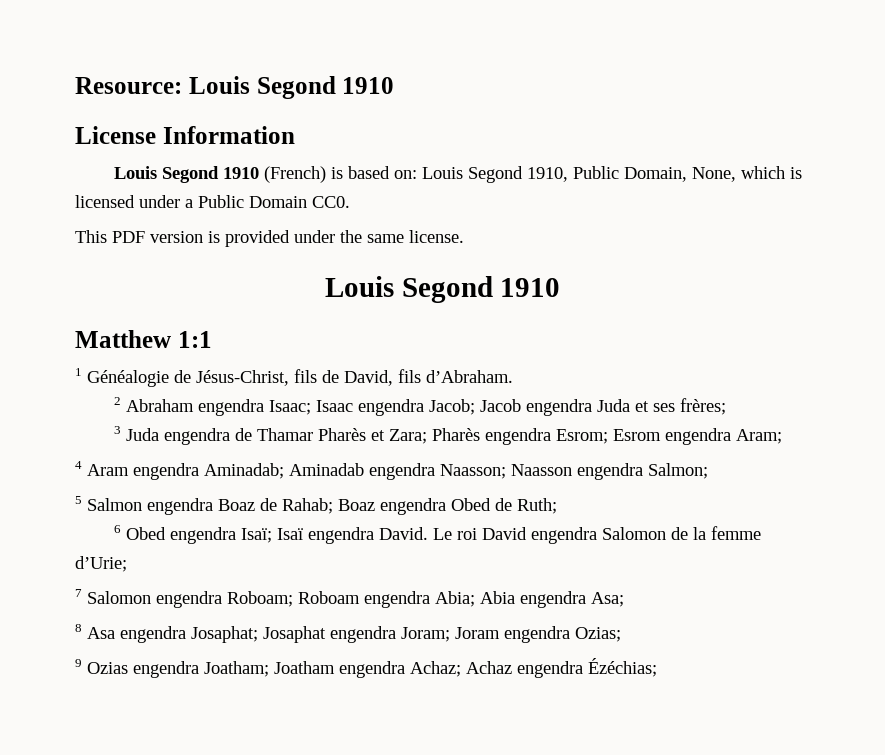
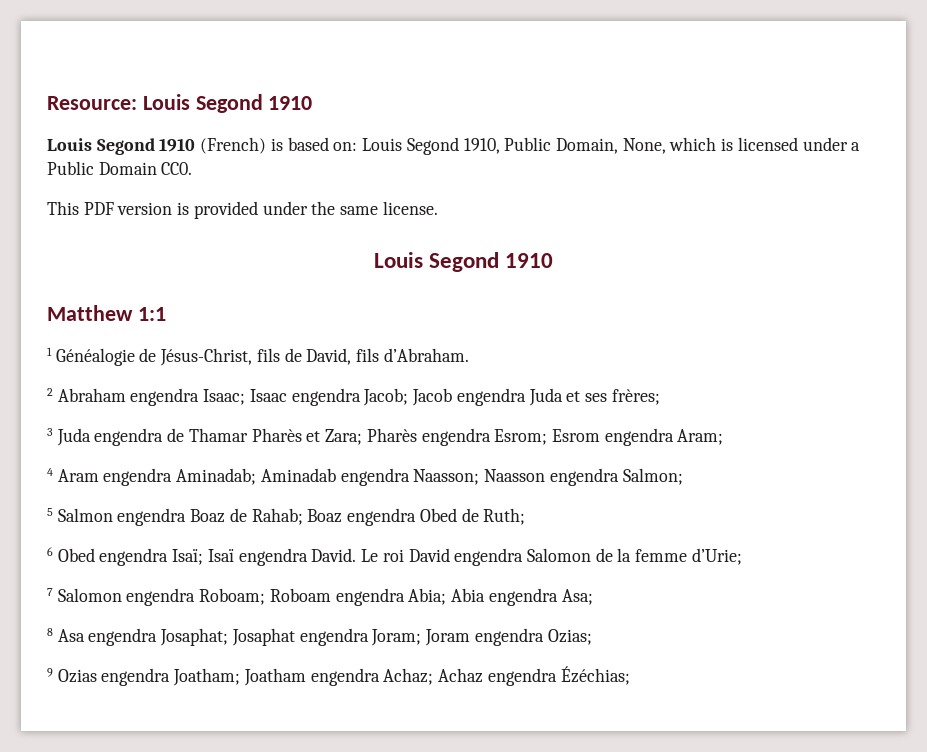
[75,126,295,144] // License Information -> (313, 103) none

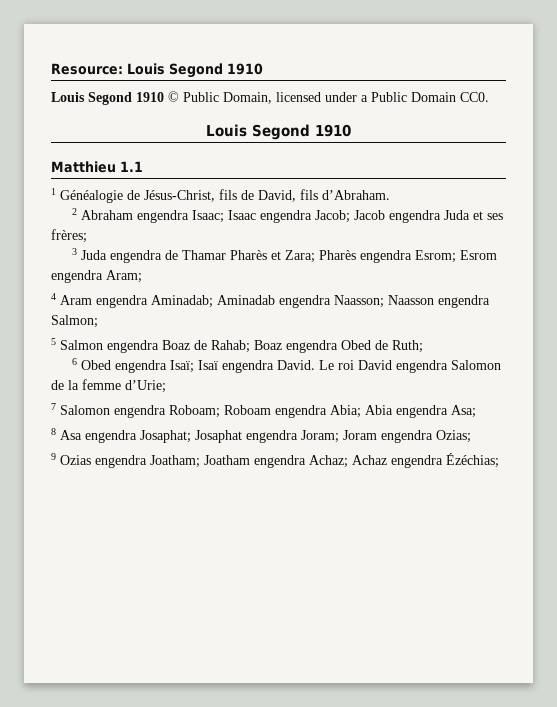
[200,137,734,155] (French) is based on: Louis Segond 1910, Public Domain, None, which is -> [168,91,272,104] © Public Domain,
[47,201,438,219] [373,252,554,272] [47,305,166,321] // This PDF version is provided under the same license. // Louis Segond 1910 // Matthew 1:1 -> [206,124,351,140] [51,161,143,173] // Louis Segond 1910 // Matthieu 1.1

